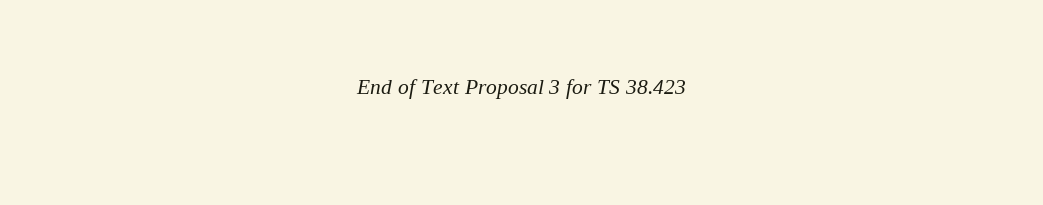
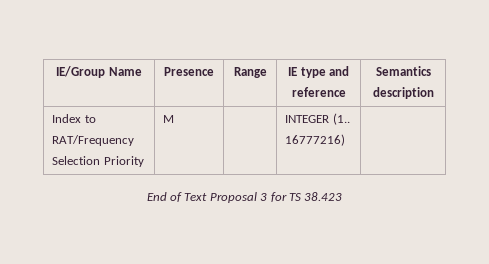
(356, 87) none -> [56,66,142,78] [164,67,214,76] [233,67,267,78] [288,66,349,78] [291,87,346,97] [375,66,431,76] [372,87,434,99] [52,114,96,123] [52,135,135,146] [52,156,144,167] [163,115,175,123] [285,113,350,125] [285,134,346,146] IE/Group Name | Presence | Range | IE type and reference | Semantics description // Index to RAT/Frequency Selection Priority | M | | INTEGER (1.. 16777216) | //

